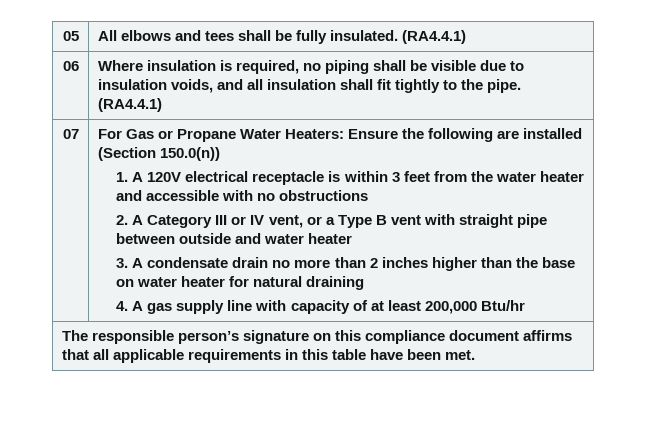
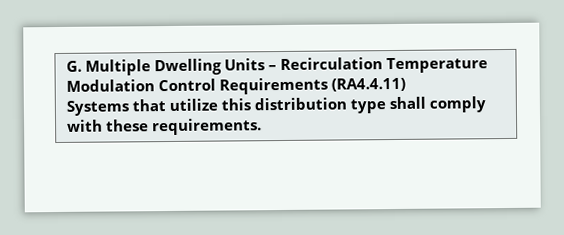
[62,31,79,41] [97,30,467,44] [62,61,79,71] [97,60,525,74] [97,79,522,93] [97,98,162,112] [62,129,79,139] [97,128,583,142] [97,147,220,161] [116,171,584,185] [116,190,369,201] [116,214,547,228] [116,233,353,244] [116,257,575,271] [116,276,365,290] [116,300,525,314] [61,330,573,344] [61,349,476,363] 05 | All elbows and tees shall be fully insulated. (RA4.4.1) // 06 | Where insulation is required, no piping shall be visible due to insulation voids, and all insulation shall fit tightly to the pipe. (RA4.4.1) // 07 | For Gas or Propane Water Heaters: Ensure the following are installed (Section 150.0(n)) // 1. A 120V electrical receptacle is within 3 feet from the water heater and accessible with no obstructions // 2. A Category III or IV vent, or a Type B vent with straight pipe between outside and water heater // 3. A condensate drain no more than 2 inches higher than the base on water heater for natural draining // 4. A gas supply line with capacity of at least 200,000 Btu/hr // The responsible person’s signature on this compliance document affirms that all applicable requirements in this table have been met. -> [65,57,488,76] [65,77,406,95] [65,96,486,116] [66,118,262,136] G. Multiple Dwelling Units – Recirculation Temperature Modulation Control Requirements (RA4.4.11) // Systems that utilize this distribution type shall comply with these requirements.

